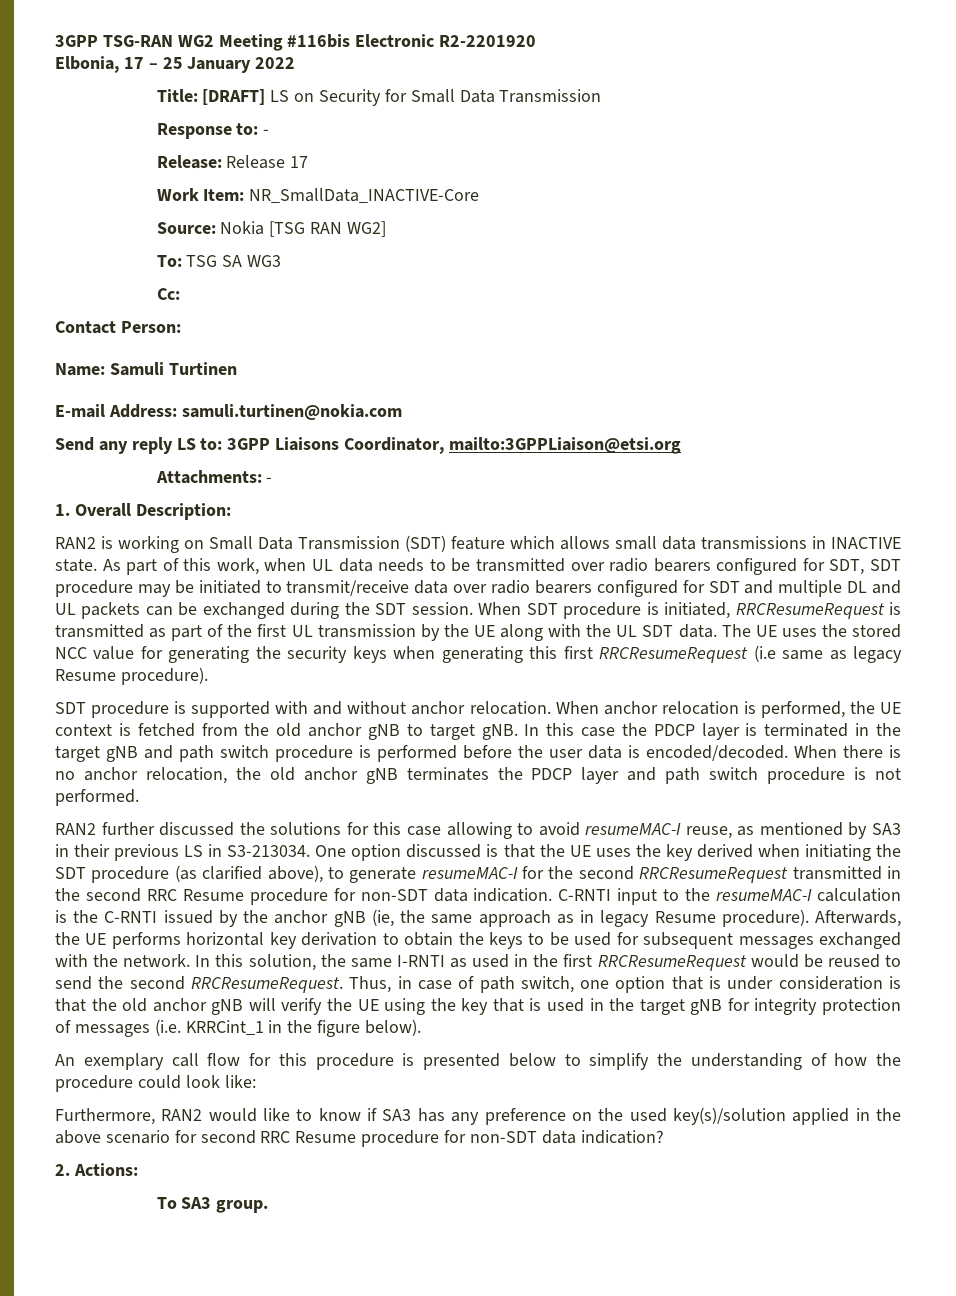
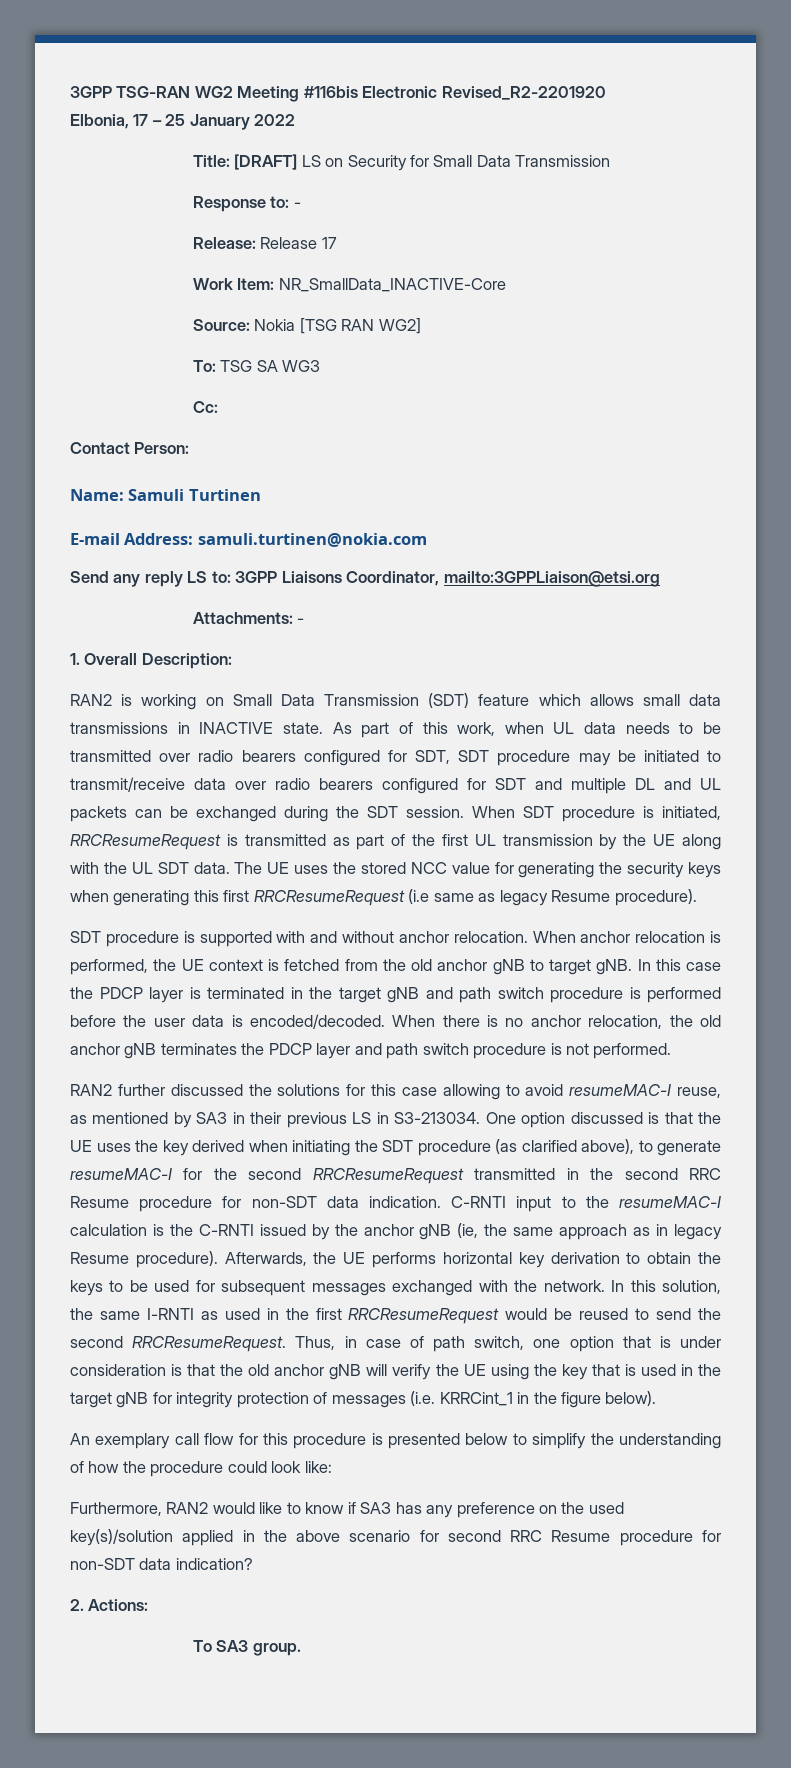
[439,35,537,47] R2-2201920 -> [441,86,606,100] Revised_R2-2201920

